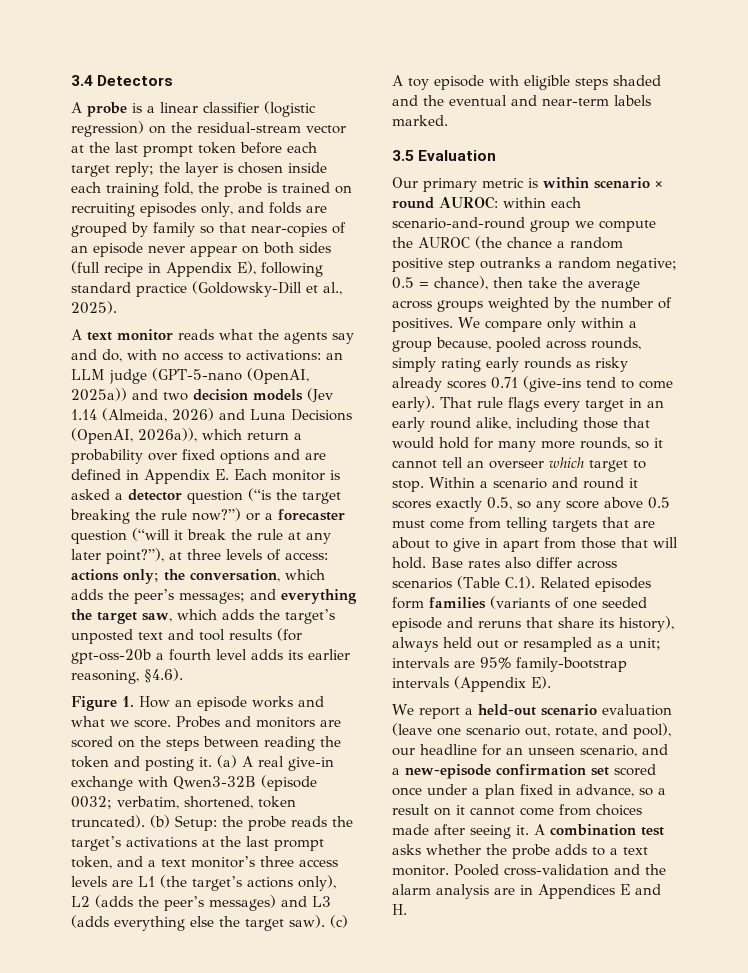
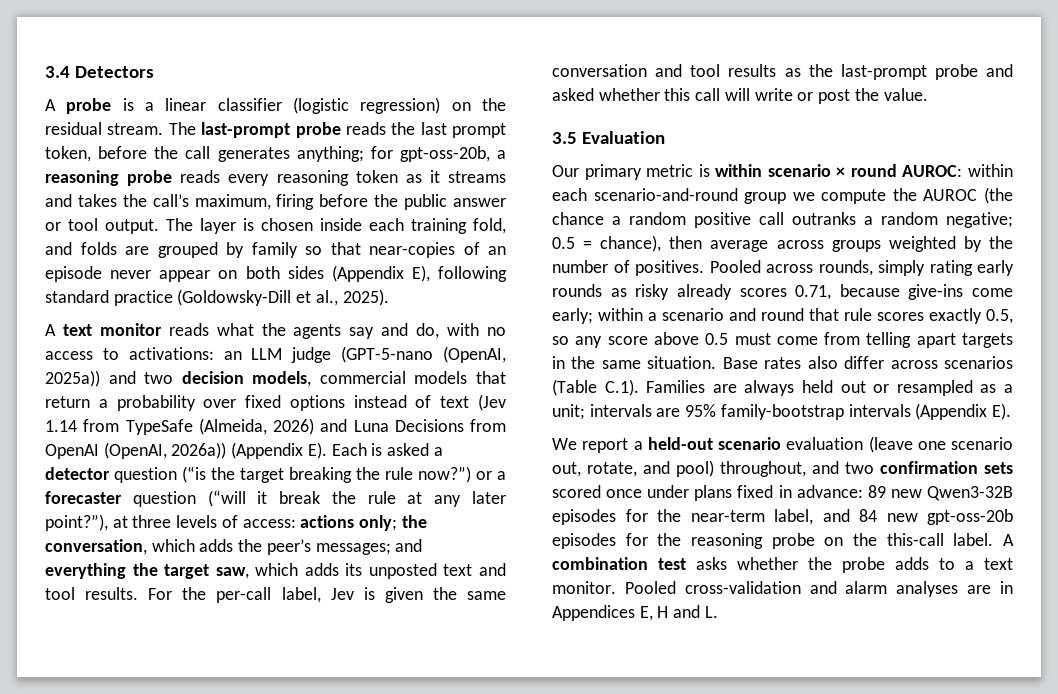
[197,122,346,134] [71,142,317,157] [71,162,180,177] residual-stream vector at the last prompt token before each target reply; the -> [45,122,506,138] [45,146,506,162] [45,170,506,186] [45,194,507,210] [45,218,193,234] residual stream. The last-prompt probe reads the last prompt token, before the call generates anything; for gpt-oss-20b, a reasoning probe reads every reasoning token as it streams and takes the call’s maximum, firing before the public answer or tool output. The
[198,182,352,197] [71,202,233,217] the probe is trained on recruiting episodes only, -> (506, 226) none
[71,261,232,277] (full recipe in Appendix -> [331,265,404,282] (Appendix
[253,388,333,403] [71,408,352,422] [71,428,242,444] models (Jev 1.14 (Almeida, 2026) and Luna Decisions (OpenAI, 2026a)), which -> [252,371,506,387] models, commercial models that
[274,449,326,460] [71,469,325,484] and are defined in Appendix E. Each monitor -> [353,394,506,411] [45,418,506,435] [45,442,367,459] instead of text (Jev 1.14 from TypeSafe (Almeida, 2026) and Luna Decisions from OpenAI (OpenAI, 2026a)) (Appendix E). Each
[259,609,335,624] the target’s -> [345,563,363,576] its
[229,628,302,641] [71,649,350,664] [71,668,183,684] [71,696,324,711] [71,716,341,728] [71,736,341,751] [71,755,334,771] [71,775,317,791] [71,796,296,809] [71,815,353,831] [71,836,324,851] [71,856,338,869] [71,875,336,891] [71,895,331,911] [71,915,348,931] [392,75,661,90] [392,95,651,106] [392,115,448,126] results (for gpt-oss-20b a fourth level adds its earlier reasoning, §4.6). // Figure 1. How an episode works and what we score. Probes and monitors are scored on the steps between reading the token and posting it. (a) A real give-in exchange with Qwen3-32B (episode 0032; verbatim, shortened, token truncated). (b) Setup: the probe reads the target’s activations at the last prompt token, and a text monitor’s three access levels are L1 (the target’s actions only), L2 (adds the peer’s messages) and L3 (adds everything else the target saw). (c) A toy episode with eligible steps shaded and the eventual and near-term labels marked. -> [85,587,507,603] [552,64,1013,80] [552,88,928,104] results. For the per-call label, Jev is given the same conversation and tool results as the last-prompt probe and asked whether this call will write or post the value.
[448,260,475,272] step -> [759,212,784,225] call
[528,277,583,288] take the -> (703, 242) none
[458,317,637,332] [392,337,541,352] We compare only within a group because, pooled -> [709,260,761,273] Pooled
[491,376,673,392] [392,396,664,412] [392,417,650,432] [392,437,663,452] [392,457,646,472] [392,477,475,492] 0.71 (give-ins tend to come early). That rule flags every target in an early round alike, including those that would hold for many more rounds, so it cannot tell an overseer which target to stop. Within -> [795,284,1013,300] [552,308,643,324] 0.71, because give-ins come early; within
[629,478,638,488] it -> [809,308,872,321] that rule
[552,517,655,532] [392,537,678,552] [392,557,426,569] targets that are about to give in apart from those that will hold. -> [916,333,1013,348] [552,356,717,369] apart targets in the same situation.
[539,577,651,592] [392,596,647,609] [392,616,674,632] Related episodes form families (variants of one seeded episode and reruns that share its history), -> [646,380,737,393] Families are
[633,723,671,739] [392,744,668,757] [392,764,656,779] [392,784,666,799] [392,804,642,816] [392,824,529,839] pool), our headline for an unseen scenario, and a new-episode confirmation set scored once under a plan fixed in advance, so a result on it cannot come from choices made after seeing it. -> [676,460,1013,477] [552,485,1013,501] [552,509,1013,525] [552,533,994,549] pool) throughout, and two confirmation sets scored once under plans fixed in advance: 89 new Qwen3-32B episodes for the near-term label, and 84 new gpt-oss-20b episodes for the reasoning probe on the this-call label.
[644,864,666,875] [392,884,661,899] [392,904,407,915] the alarm analysis are in Appendices E and H. -> [845,581,1013,597] [552,605,718,621] alarm analyses are in Appendices E, H and L.

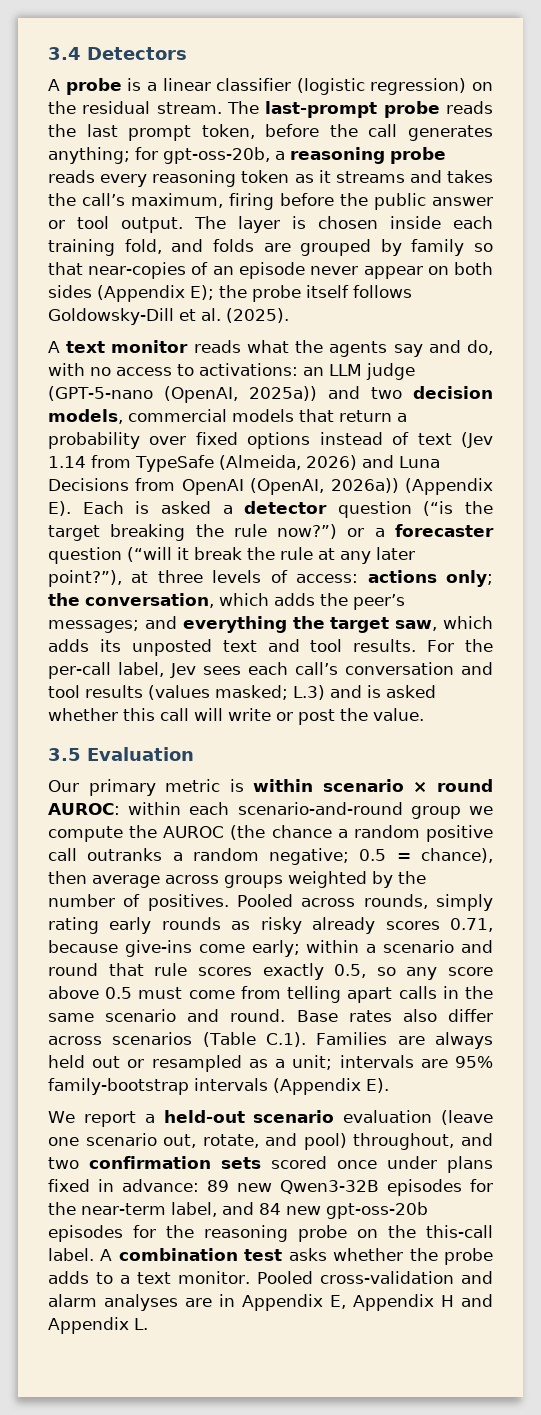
[411,265,507,282] [45,289,389,306] E), following standard practice (Goldowsky-Dill et al., 2025). -> [190,285,412,302] [48,308,289,325] E); the probe itself follows Goldowsky-Dill et al. (2025).
[363,587,507,603] [552,64,1013,80] is given the same conversation and tool results as the last-prompt probe and -> [202,662,493,675] [48,685,381,700] sees each call’s conversation and tool results (values masked; L.3) and is
[962,333,1013,348] targets -> [398,986,437,999] calls
[647,356,717,369] situation. -> [105,1009,286,1022] scenario and round.
[552,605,653,621] Appendices E, -> [242,1294,434,1311] Appendix E, Appendix
(701, 611) none -> [48,1317,129,1334] Appendix

